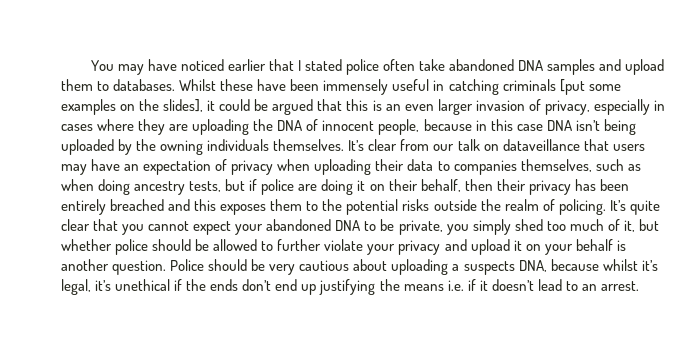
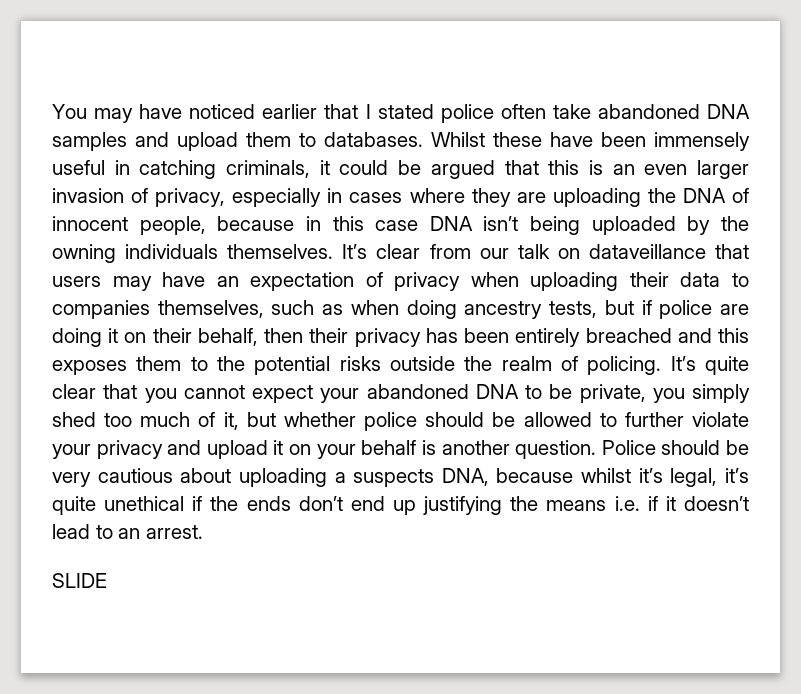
[502,79,621,95] [61,99,204,115] criminals [put some examples on the slides], -> [226,160,311,178] criminals,
(112, 285) none -> [52,496,96,515] quite
(639, 286) none -> [52,573,107,588] // SLIDE

